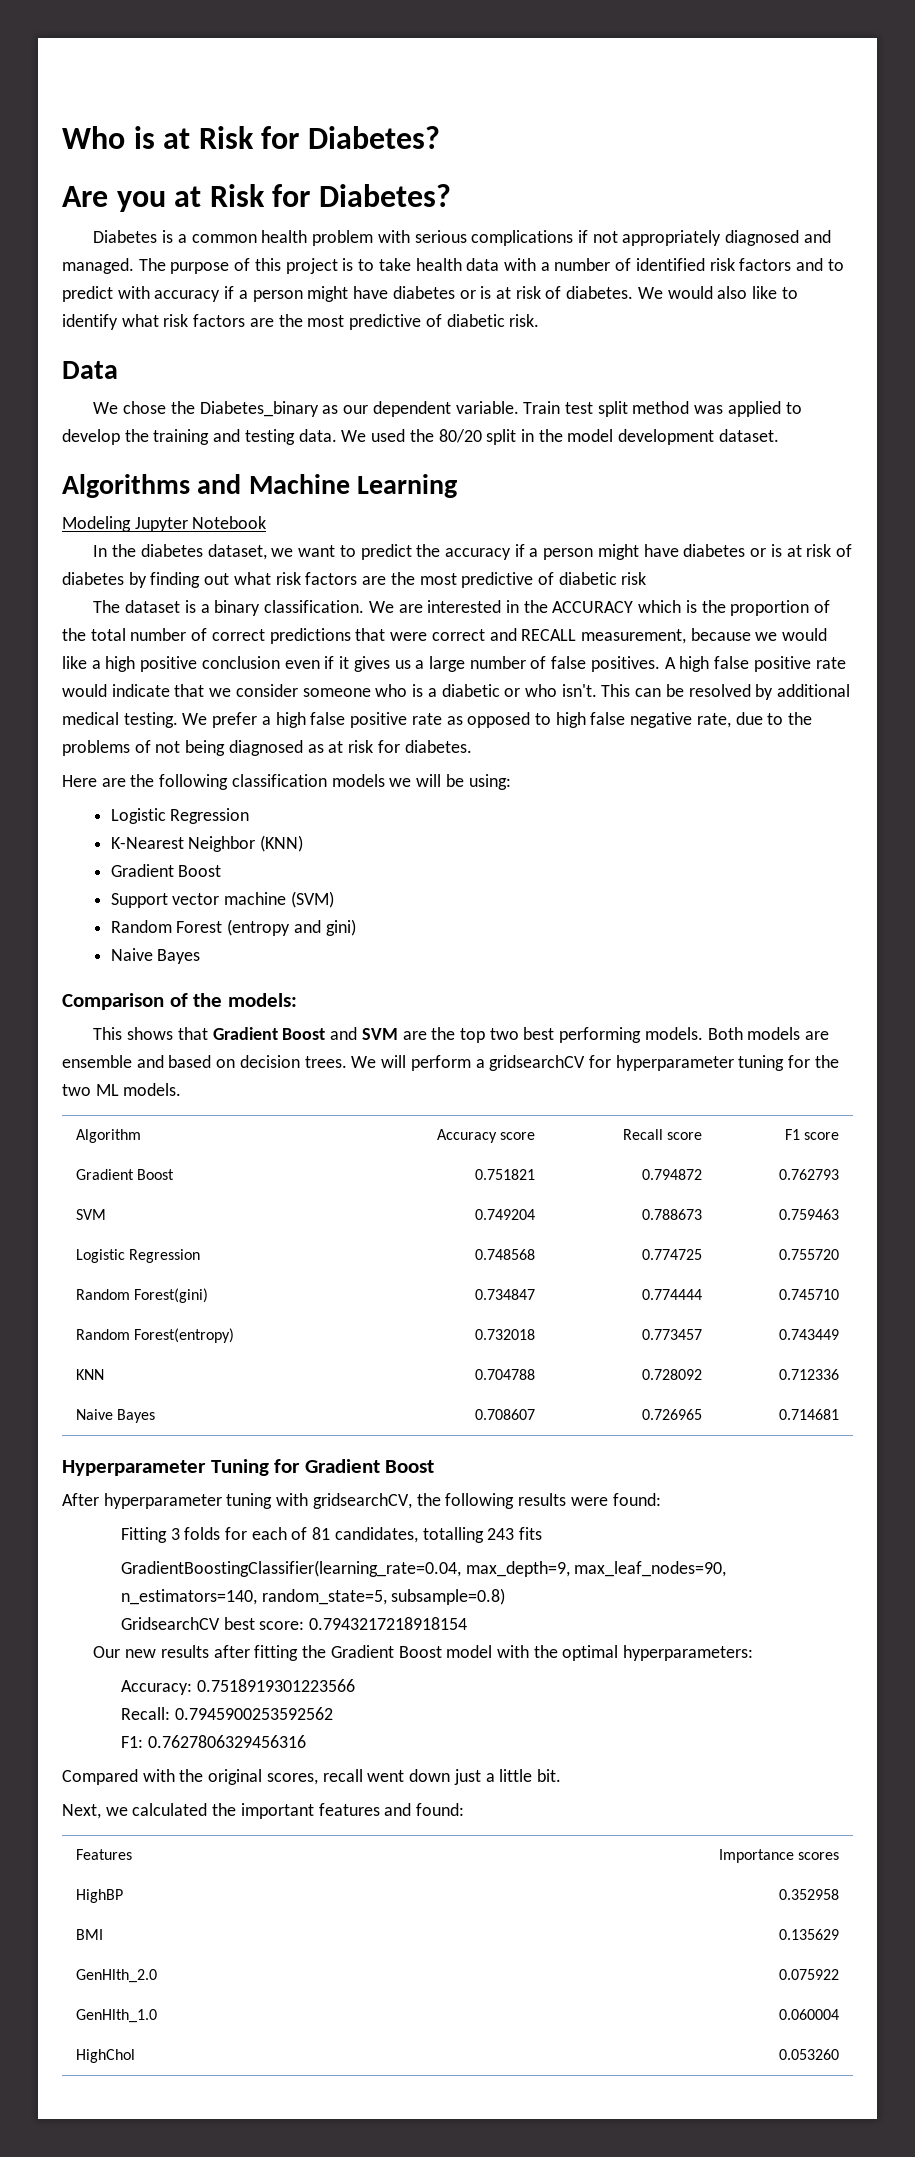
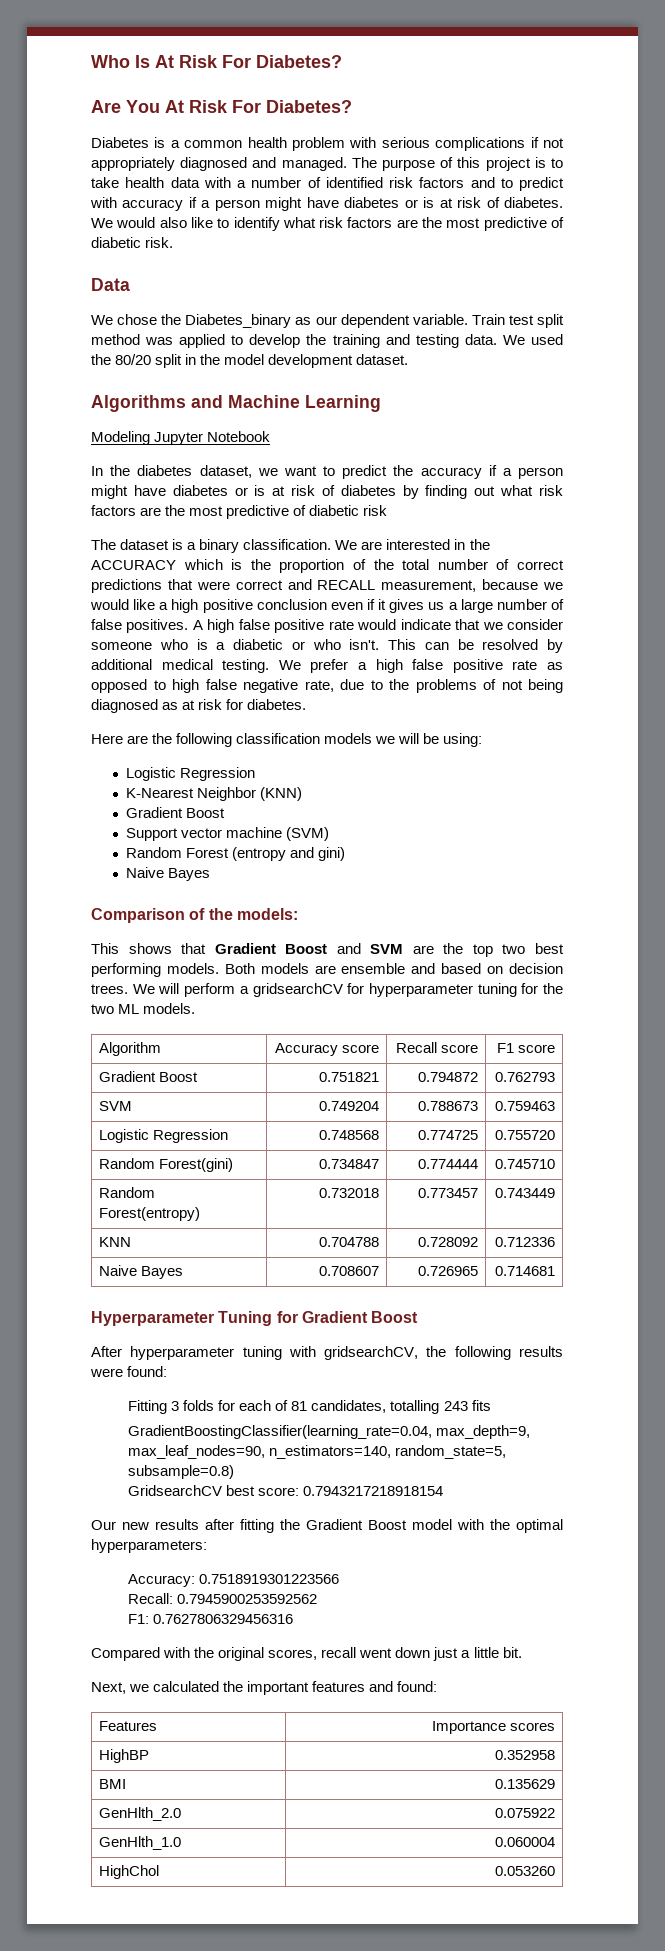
[133,126,440,149] [62,184,311,212] is at Risk for Diabetes? // Are you at Risk for -> [135,55,342,68] [91,100,261,113] Is At Risk For Diabetes? // Are You At Risk For

